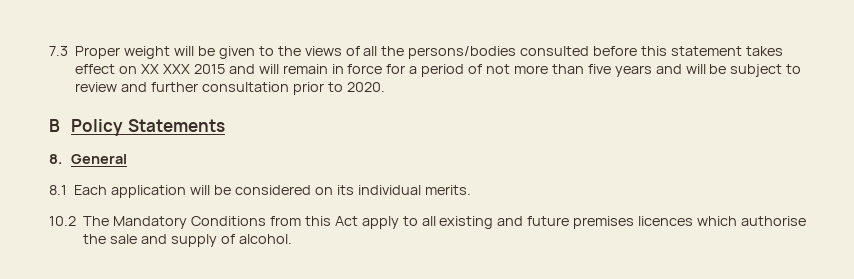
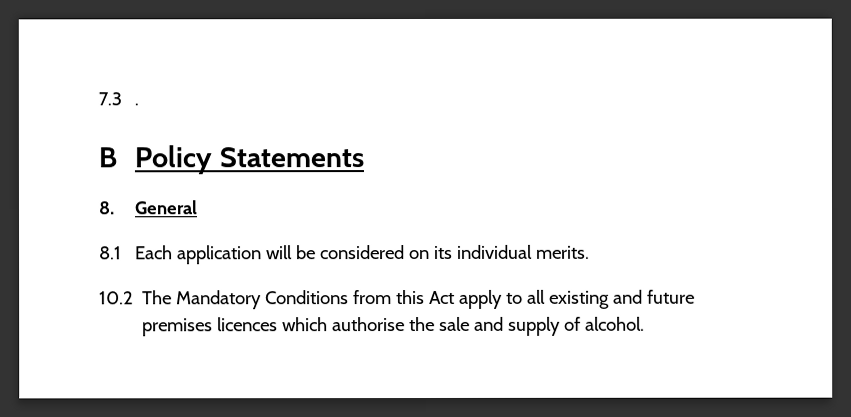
[75,46,783,59] [75,64,802,77] [75,82,385,95] Proper weight will be given to the views of all the persons/bodies consulted before this statement takes effect on XX XXX 2015 and will remain in force for a period of not more than five years and will be subject to review and further consultation prior to 2020. -> [134,103,140,106] .

